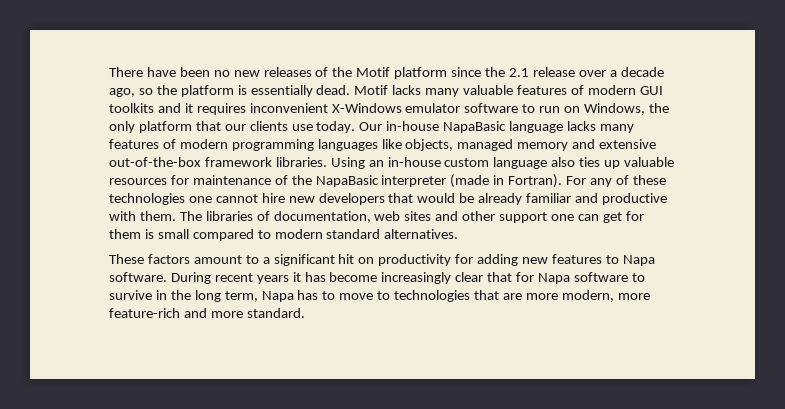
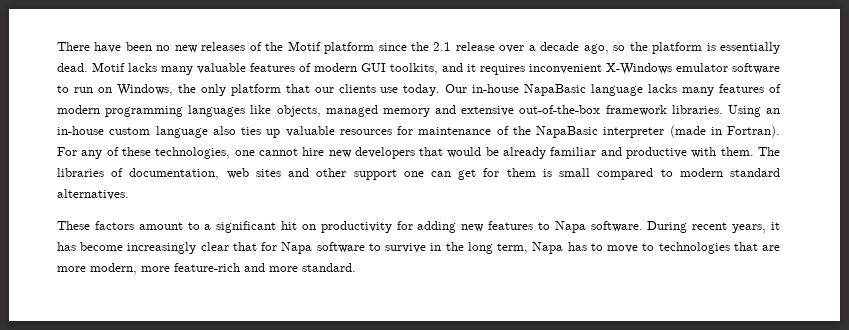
[109,103,154,113] toolkits -> [390,63,438,75] toolkits,
[109,193,185,205] technologies -> [155,147,231,159] technologies,
[256,275,289,284] years -> [732,224,767,233] years,

